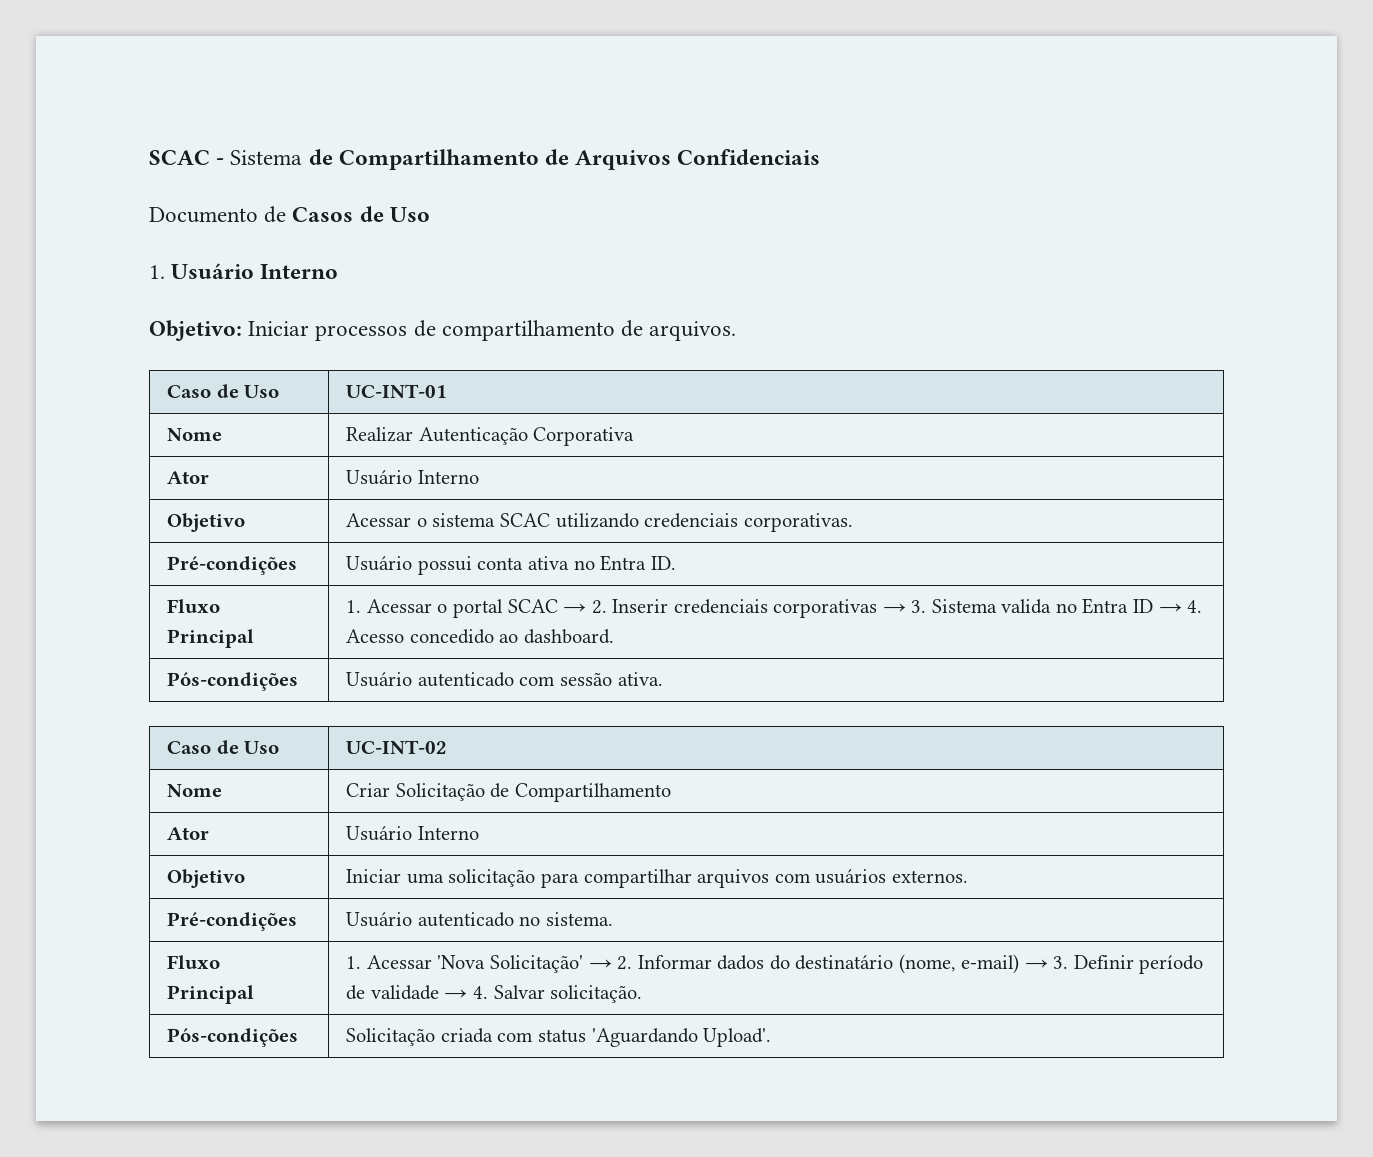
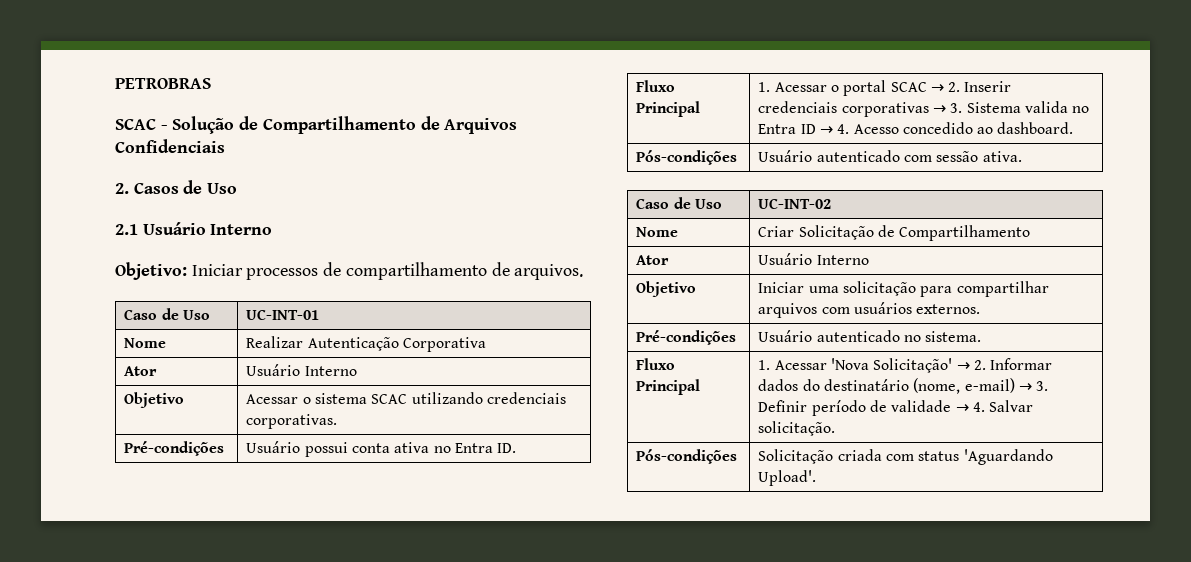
(149, 157) none -> [115,78,211,89] PETROBRAS //
[230,150,303,165] Sistema -> [172,116,235,134] Solução
[149,206,287,223] Documento de -> [115,183,129,194] 2.
[149,265,165,279] 1. -> [115,224,138,235] 2.1

